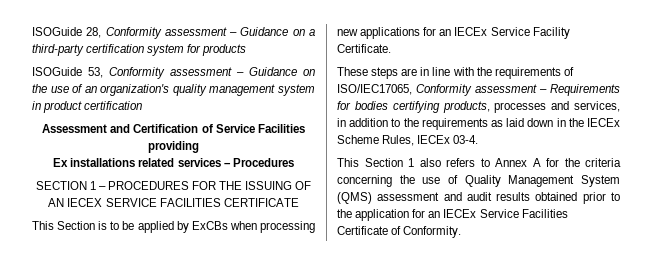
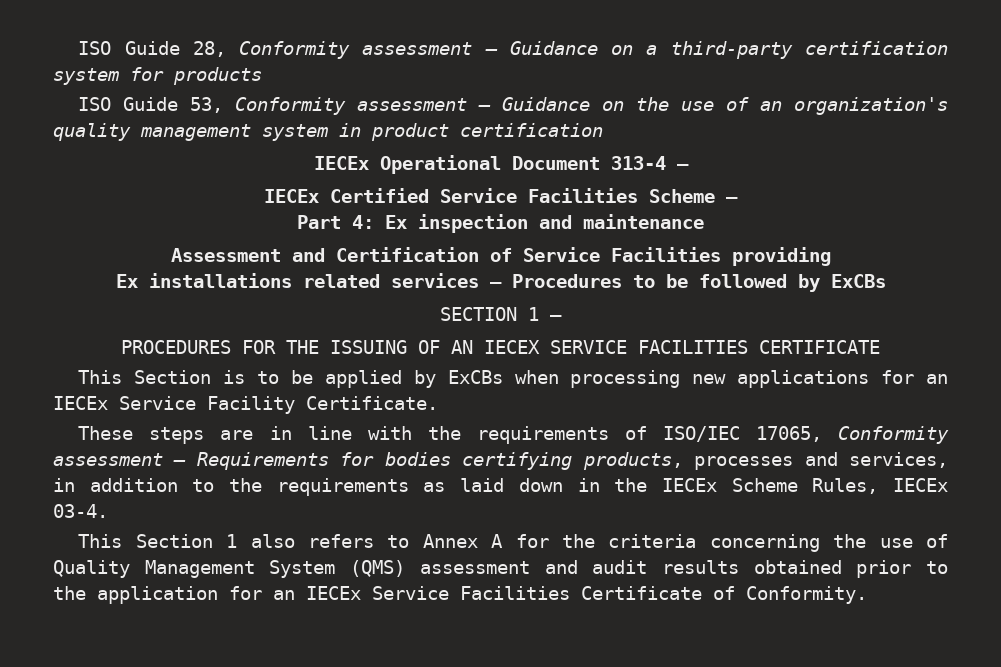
[32,27,82,36] ISOGuide -> [78,41,180,55] ISO Guide
[32,67,82,76] ISOGuide -> [78,97,179,111] ISO Guide
(143, 105) none -> [313,155,689,174] [264,188,738,203] [297,214,704,233] // IECEx Operational Document 313-4 – // IECEx Certified Service Facilities Scheme – // Part 4: Ex inspection and maintenance
(294, 162) none -> [632,274,886,292] to be followed by ExCBs
(106, 188) none -> (562, 318) //
[337,84,412,95] ISO/IEC17065, -> [662,426,822,442] ISO/IEC 17065,

